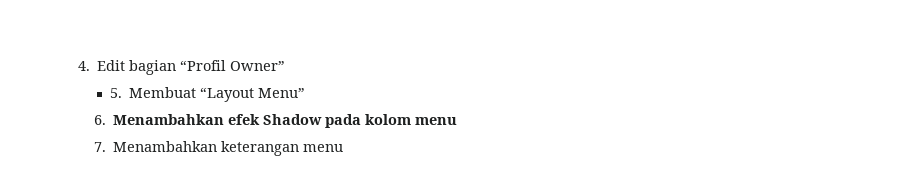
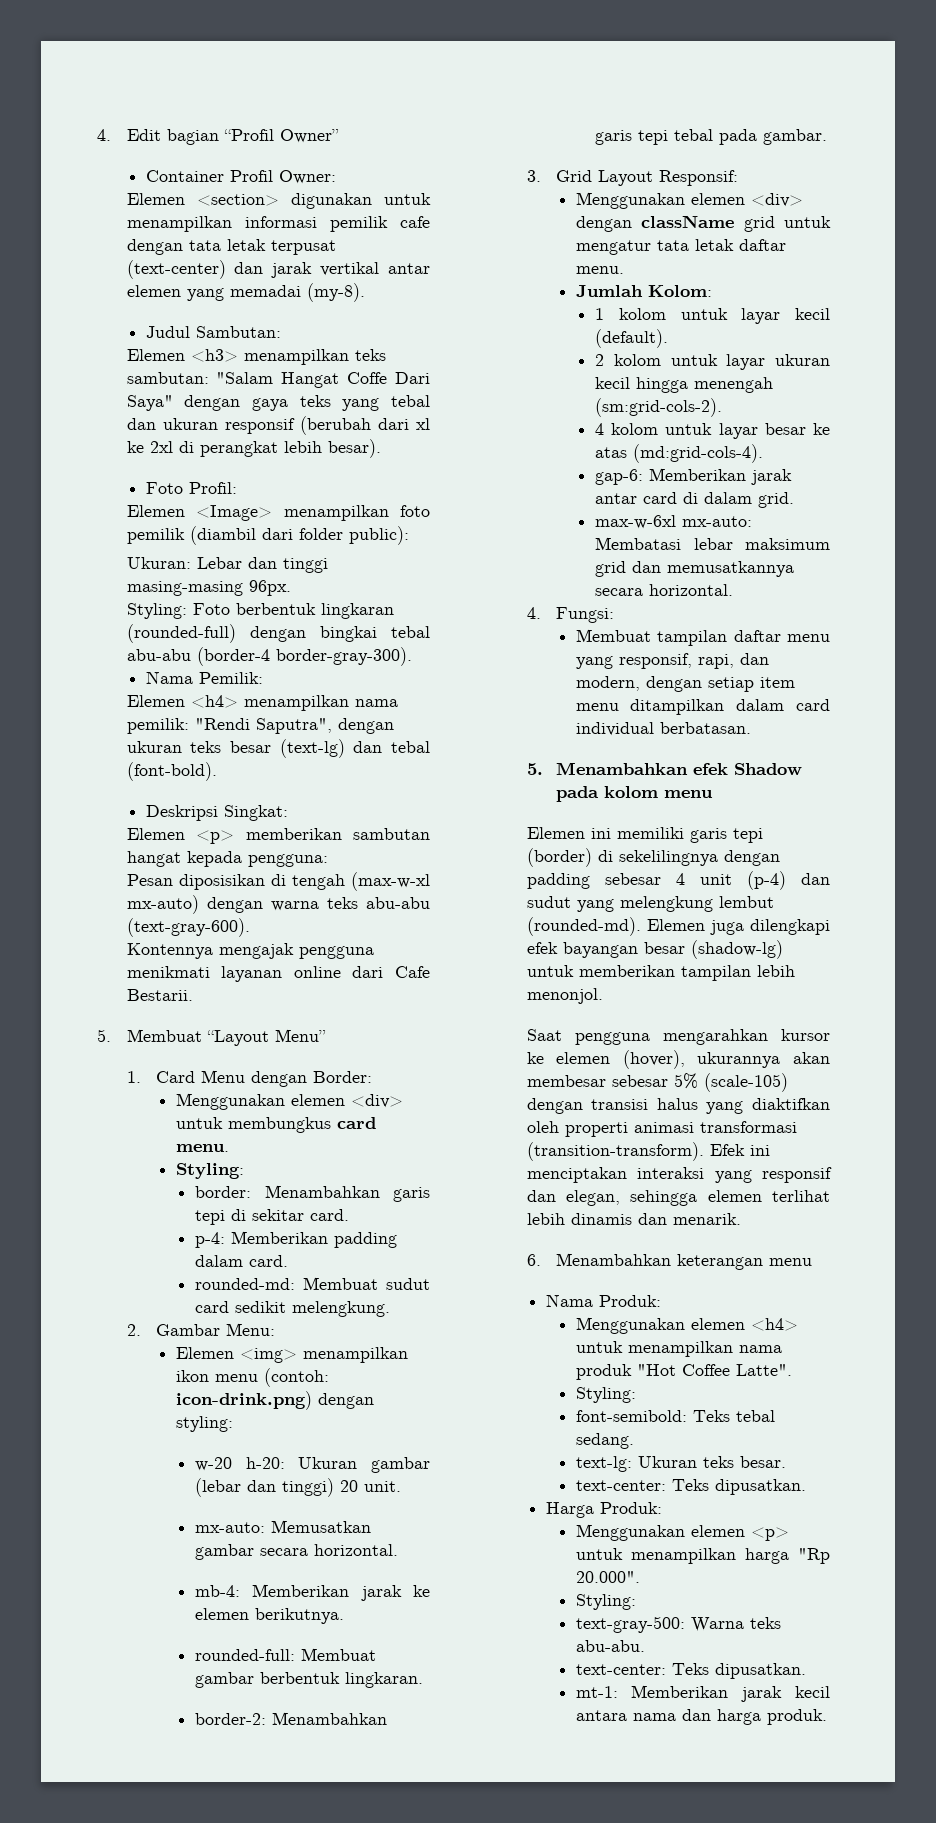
[109,87,306,102] [93,115,106,125] 5. Membuat “Layout Menu” // 6. -> [145,170,336,184] [126,193,432,209] [126,216,430,232] [126,239,336,255] [126,260,430,279] [126,283,365,302] [145,326,281,338] [126,349,386,365] [126,372,430,388] [126,395,430,411] [126,416,431,435] [126,439,381,458] [145,482,237,494] [126,505,431,521] [126,526,409,545] [126,557,328,573] [126,580,291,596] [126,603,394,619] [126,624,431,643] [126,647,412,666] [145,671,263,684] [126,695,398,711] [126,718,394,734] [126,739,430,758] [126,762,217,781] [145,805,288,821] [126,828,431,844] [126,851,328,867] [126,872,430,891] [126,895,430,914] [126,918,250,937] [126,943,374,959] [126,966,430,982] [126,989,193,1001] [96,1029,326,1046] [126,1070,373,1087] [175,1093,403,1110] [175,1117,376,1133] [175,1144,229,1152] [175,1163,244,1179] [195,1185,430,1202] [195,1209,350,1225] [195,1231,398,1248] [195,1255,289,1267] [195,1277,430,1290] [195,1301,391,1317] [126,1323,276,1336] [175,1347,408,1363] [175,1368,329,1387] [175,1391,374,1410] [175,1416,233,1432] [195,1457,430,1473] [195,1478,402,1497] [195,1520,372,1533] [195,1544,399,1560] [195,1584,430,1601] [195,1608,345,1624] [195,1648,377,1661] [195,1672,424,1688] [195,1712,388,1725] [595,129,828,145] [526,170,739,186] [575,192,803,209] [575,215,831,232] [575,239,786,255] [575,266,624,274] [575,285,712,297] [595,308,830,324] [595,329,669,348] [595,354,830,370] [595,377,774,393] [595,398,723,417] [595,423,830,439] [595,444,764,463] [595,468,793,485] [595,492,795,508] [595,515,753,529] [595,537,830,550] [595,561,795,577] [595,584,734,596] [526,607,615,623] [575,629,830,646] [575,653,769,669] [575,676,795,692] [575,699,830,715] [575,722,751,736] [526,763,543,775] Container Profil Owner: // Elemen <section> digunakan untuk menampilkan informasi pemilik cafe dengan tata letak terpusat (text-center) dan jarak vertikal antar elemen yang memadai (my-8). // Judul Sambutan: // Elemen <h3> menampilkan teks sambutan: "Salam Hangat Coffe Dari Saya" dengan gaya teks yang tebal dan ukuran responsif (berubah dari xl ke 2xl di perangkat lebih besar). // Foto Profil: // Elemen <Image> menampilkan foto pemilik (diambil dari folder public): // Ukuran: Lebar dan tinggi masing-masing 96px. // Styling: Foto berbentuk lingkaran (rounded-full) dengan bingkai tebal abu-abu (border-4 border-gray-300). // Nama Pemilik: // Elemen <h4> menampilkan nama pemilik: "Rendi Saputra", dengan ukuran teks besar (text-lg) dan tebal (font-bold). // Deskripsi Singkat: // Elemen <p> memberikan sambutan hangat kepada pengguna: // Pesan diposisikan di tengah (max-w-xl mx-auto) dengan warna teks abu-abu (text-gray-600). // Kontennya mengajak pengguna menikmati layanan online dari Cafe Bestarii. // 5. Membuat “Layout Menu” // 1. Card Menu dengan Border: // Menggunakan elemen <div> untuk membungkus card menu. // Styling: // border: Menambahkan garis tepi di sekitar card. // p-4: Memberikan padding dalam card. // rounded-md: Membuat sudut card sedikit melengkung. // 2. Gambar Menu: // Elemen <img> menampilkan ikon menu (contoh: icon-drink.png) dengan styling: // w-20 h-20: Ukuran gambar (lebar dan tinggi) 20 unit. // mx-auto: Memusatkan gambar secara horizontal. // mb-4: Memberikan jarak ke elemen berikutnya. // rounded-full: Membuat gambar berbentuk lingkaran. // border-2: Menambahkan garis tepi tebal pada gambar. // 3. Grid Layout Responsif: // Menggunakan elemen <div> dengan className grid untuk mengatur tata letak daftar menu. // Jumlah Kolom: // 1 kolom untuk layar kecil (default). // 2 kolom untuk layar ukuran kecil hingga menengah (sm:grid-cols-2). // 4 kolom untuk layar besar ke atas (md:grid-cols-4). // gap-6: Memberikan jarak antar card di dalam grid. // max-w-6xl mx-auto: Membatasi lebar maksimum grid dan memusatkannya secara horizontal. // 4. Fungsi: // Membuat tampilan daftar menu yang responsif, rapi, dan modern, dengan setiap item menu ditampilkan dalam card individual berbatasan. // 5.
[93,141,344,156] 7. Menambahkan keterangan menu -> [526,827,763,843] [526,848,780,867] [526,871,831,890] [526,896,774,912] [526,917,830,936] [526,940,783,959] [526,965,795,981] [526,988,603,1004] [526,1029,830,1045] [526,1050,830,1069] [526,1073,788,1092] [526,1098,830,1114] [526,1121,797,1137] [526,1142,770,1161] [526,1167,832,1183] [526,1190,830,1206] [526,1213,741,1225] [526,1253,813,1270] [545,1294,661,1307] [575,1317,798,1334] [575,1341,782,1357] [575,1364,792,1380] [575,1387,636,1403] [575,1410,775,1422] [575,1433,634,1449] [575,1456,786,1472] [575,1479,806,1495] [545,1502,662,1518] [575,1524,789,1541] [575,1548,830,1564] [575,1571,640,1583] [575,1594,636,1610] [575,1616,781,1633] [575,1640,645,1652] [575,1663,806,1679] [575,1685,830,1702] [575,1709,827,1725] Elemen ini memiliki garis tepi (border) di sekelilingnya dengan padding sebesar 4 unit (p-4) dan sudut yang melengkung lembut (rounded-md). Elemen juga dilengkapi efek bayangan besar (shadow-lg) untuk memberikan tampilan lebih menonjol. // Saat pengguna mengarahkan kursor ke elemen (hover), ukurannya akan membesar sebesar 5% (scale-105) dengan transisi halus yang diaktifkan oleh properti animasi transformasi (transition-transform). Efek ini menciptakan interaksi yang responsif dan elegan, sehingga elemen terlihat lebih dinamis dan menarik. // 6. Menambahkan keterangan menu // Nama Produk: // Menggunakan elemen <h4> untuk menampilkan nama produk "Hot Coffee Latte". // Styling: // font-semibold: Teks tebal sedang. // text-lg: Ukuran teks besar. // text-center: Teks dipusatkan. // Harga Produk: // Menggunakan elemen <p> untuk menampilkan harga "Rp 20.000". // Styling: // text-gray-500: Warna teks abu-abu. // text-center: Teks dipusatkan. // mt-1: Memberikan jarak kecil antara nama dan harga produk.

